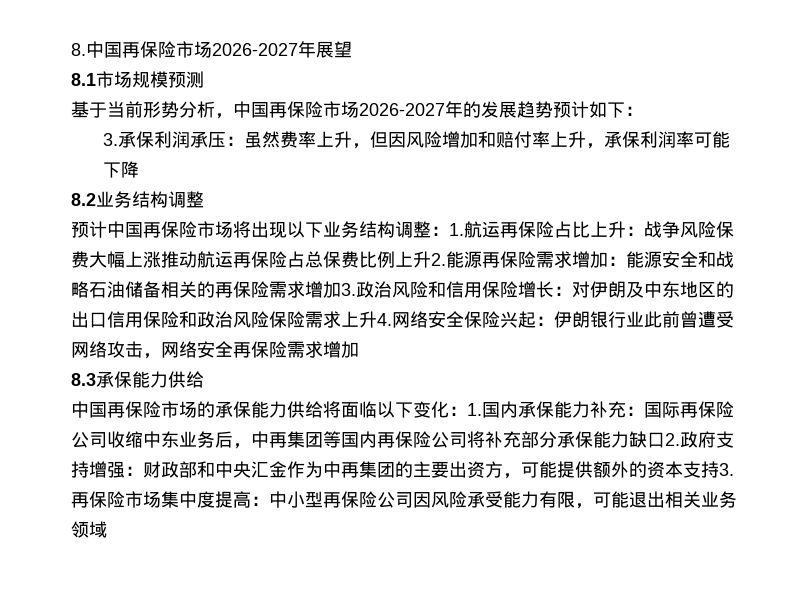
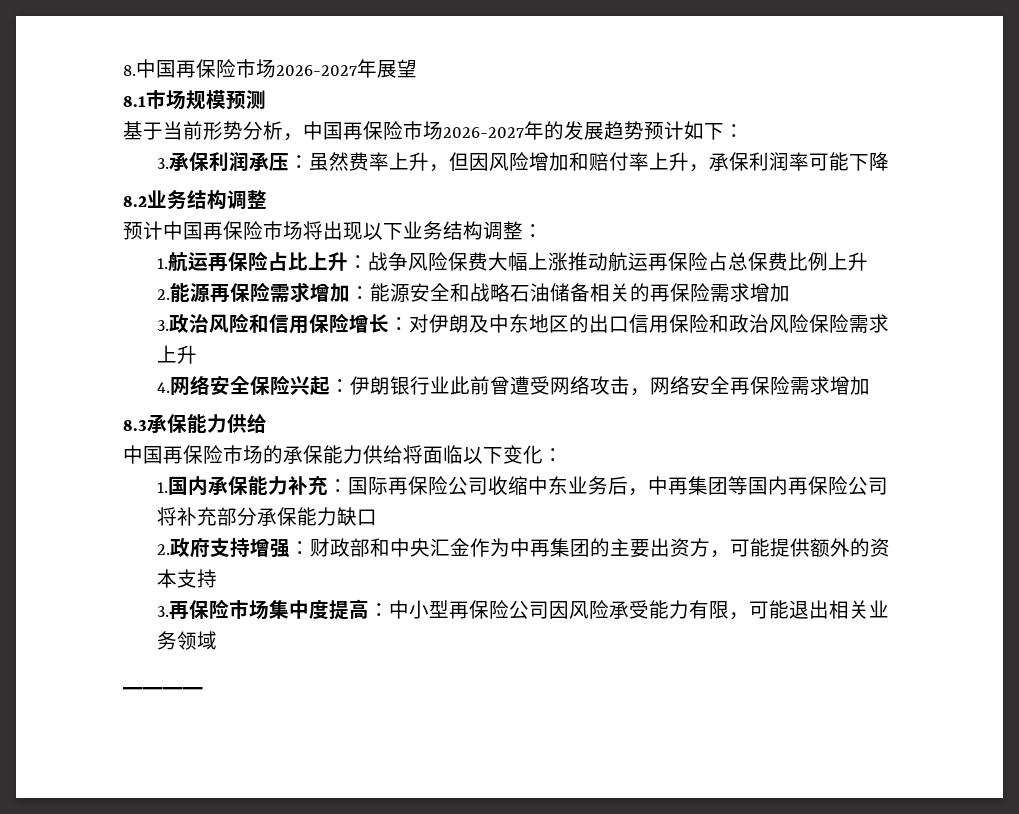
(449, 231) none -> (543, 231) //
(431, 259) none -> (869, 261) //
(341, 289) none -> (791, 292) //
(377, 319) none -> (198, 354) //
(467, 411) none -> (563, 455) //
(665, 440) none -> (378, 517) //
(719, 469) none -> (218, 578) //
(107, 529) none -> [123,687,203,696] // ━━━━

